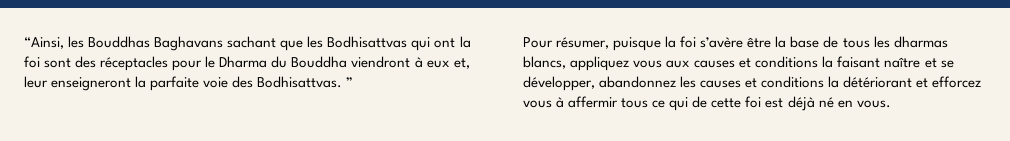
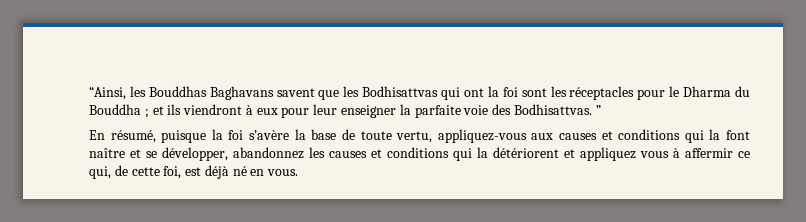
[227,36,277,48] sachant -> [276,88,315,97] savent
[75,56,97,68] des -> [550,86,567,97] les
[351,56,470,69] [24,76,132,91] viendront à eux et, leur enseigneront -> [144,104,397,118] ; et ils viendront à eux pour leur enseigner
[523,37,610,49] Pour résumer, -> [89,130,156,143] En résumé,
[747,37,772,48] être -> (290, 135) none
[842,36,948,48] [523,56,663,71] tous les dharmas blancs, appliquez vous -> [360,129,527,143] toute vertu, appliquez-vous
[822,56,881,68] la faisant -> [684,129,750,143] qui la font
[828,76,982,88] [523,96,689,111] la détériorant et efforcez vous à affermir tous ce qui -> [453,147,750,161] [89,166,111,179] qui la détériorent et appliquez vous à affermir ce qui,
[745,96,762,108] foi -> [163,166,182,179] foi,

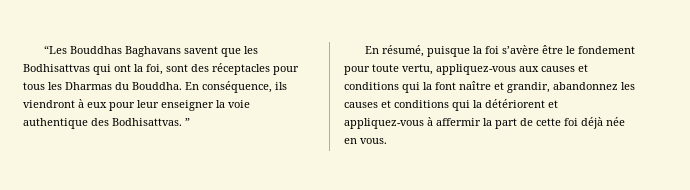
[89,86,146,100] “Ainsi, les -> [43,45,67,54] “Les
[502,86,751,100] [89,104,164,118] foi sont les réceptacles pour le Dharma du Bouddha ; et -> [146,63,299,75] [23,81,272,93] foi, sont des réceptacles pour tous les Dharmas du Bouddha. En conséquence,
[414,105,489,118] parfaite voie -> [228,100,250,108] [23,118,88,129] voie authentique
[294,129,355,140] la base de -> [541,45,635,54] [344,66,370,75] être le fondement pour
[146,147,228,161] se développer, -> [507,82,550,93] grandir,
[580,147,750,161] [89,165,247,179] appliquez vous à affermir ce qui, de cette foi, est déjà né -> [344,117,625,129] appliquez-vous à affermir la part de cette foi déjà née

